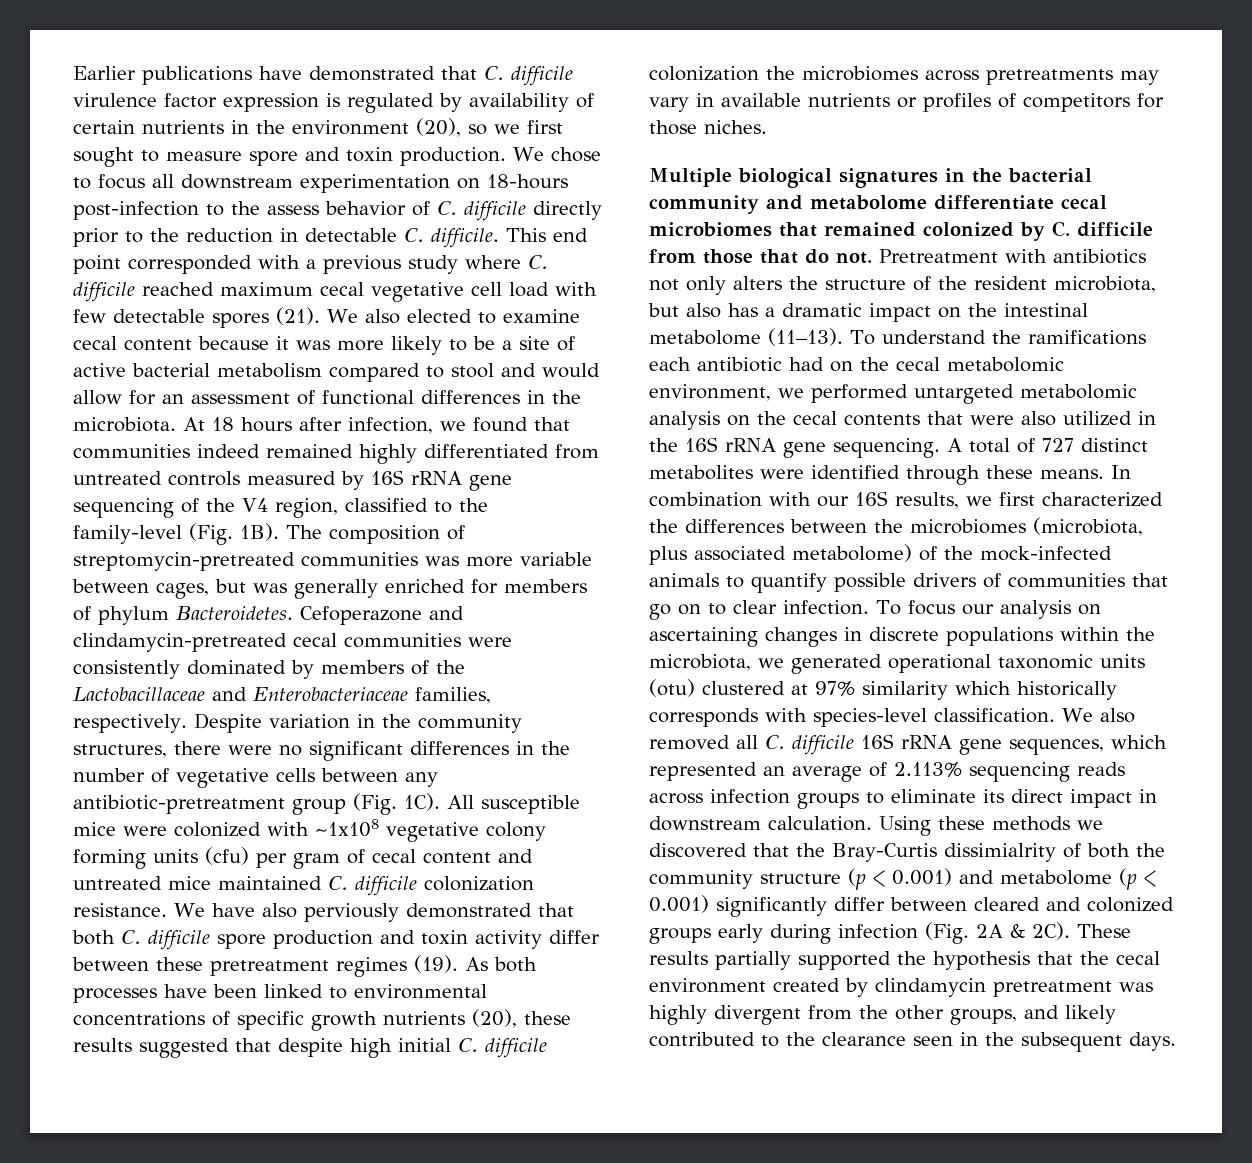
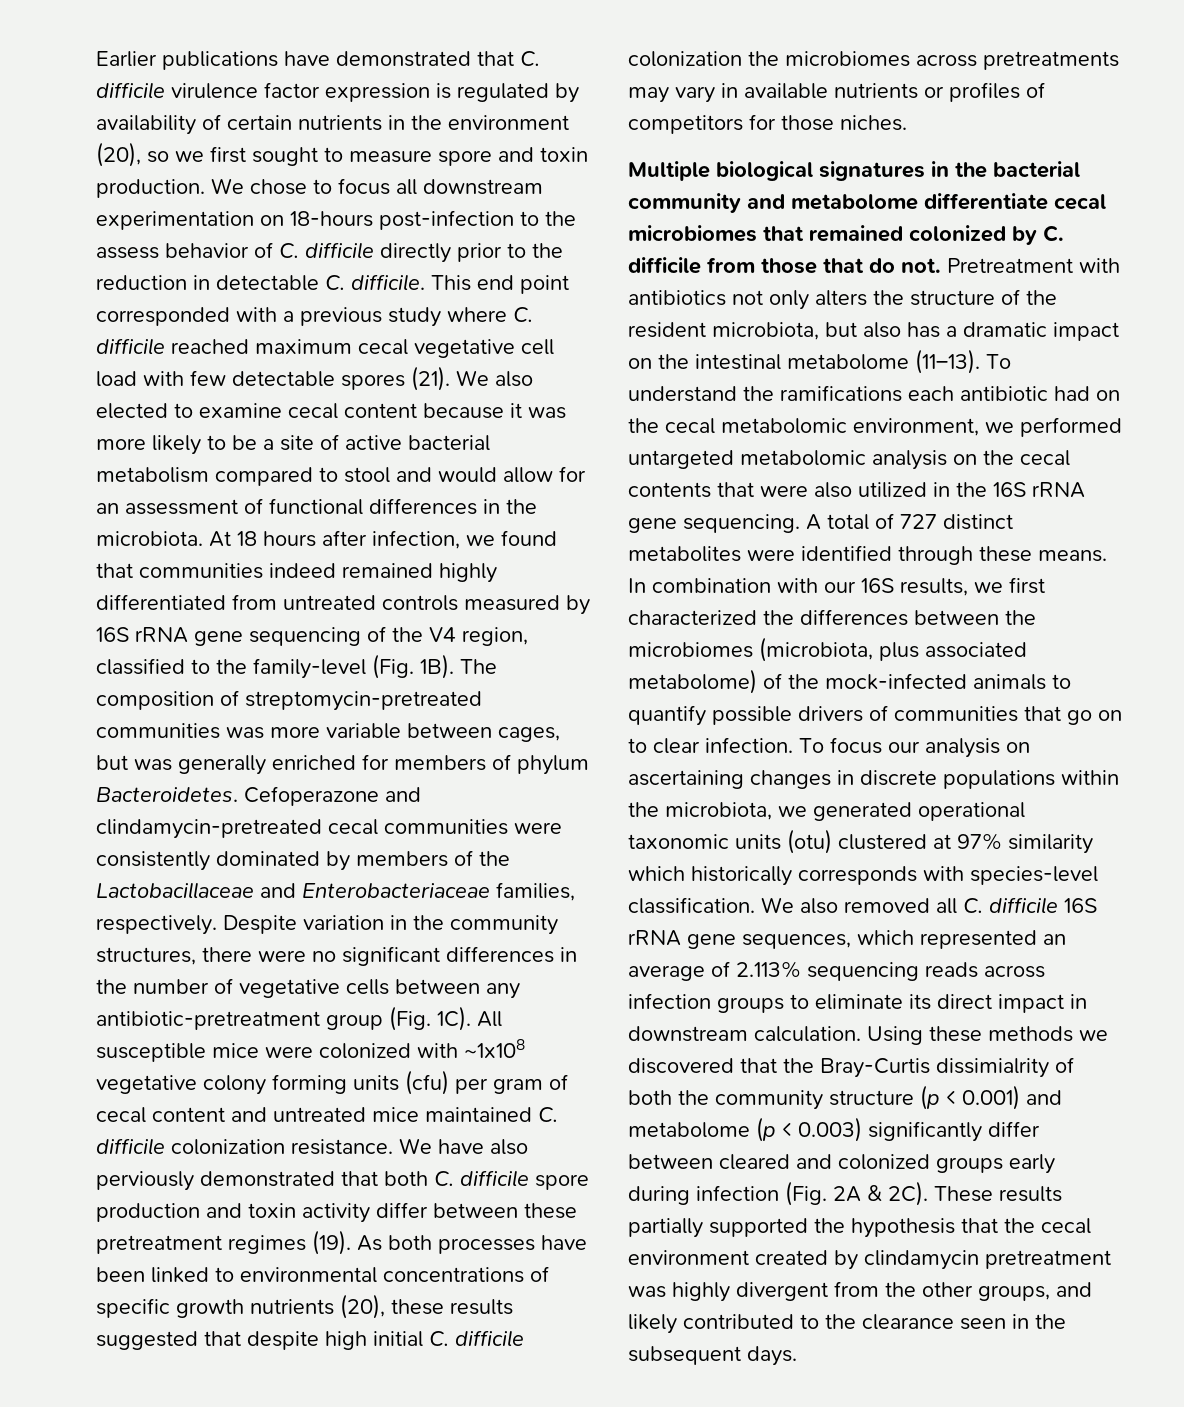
[649,895,709,913] 0.001) -> [798,1117,862,1142] 0.003)

